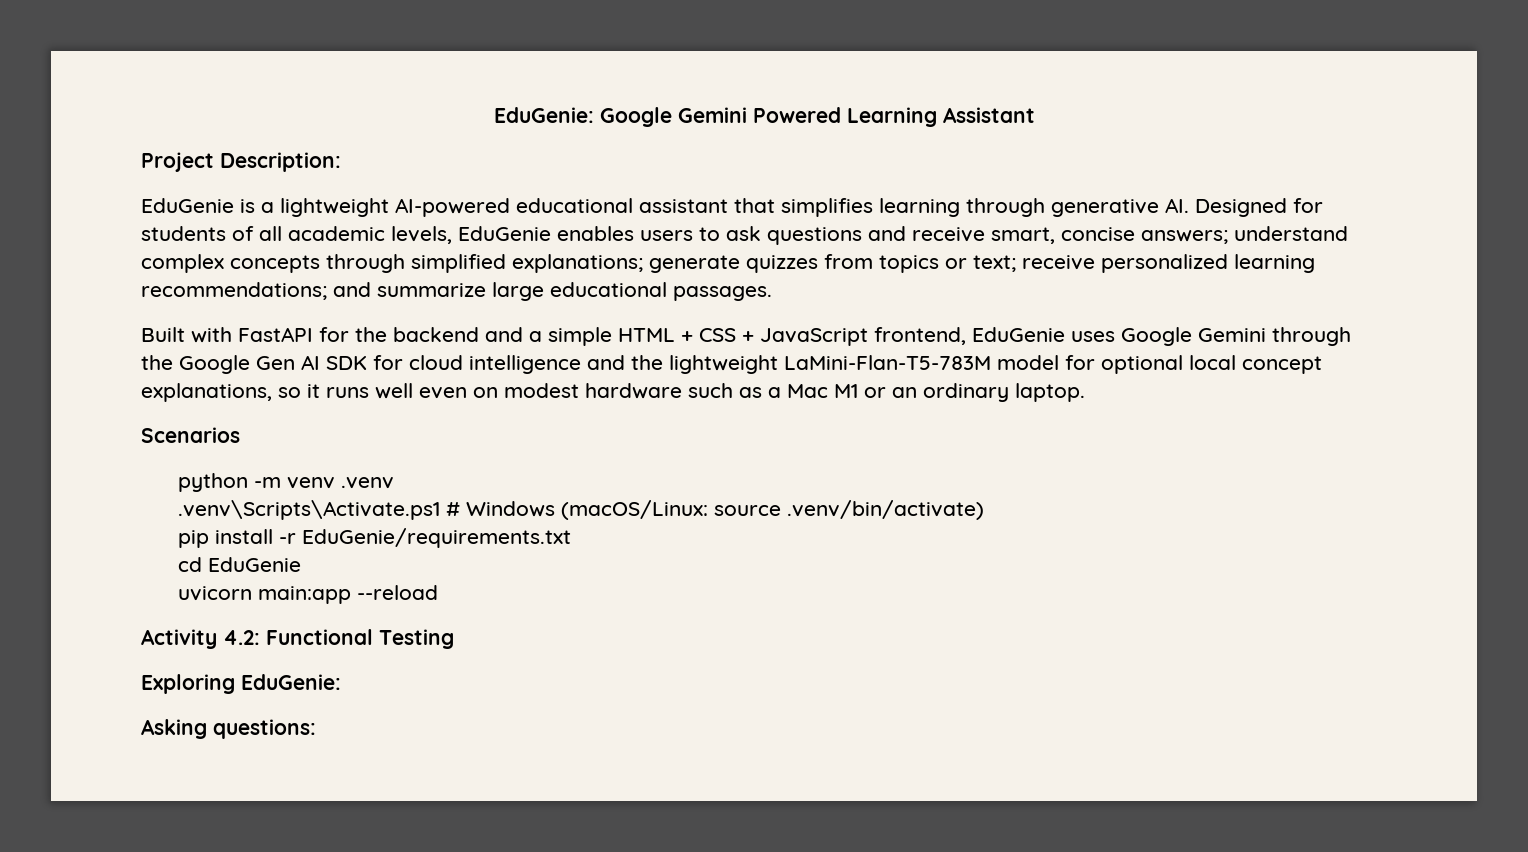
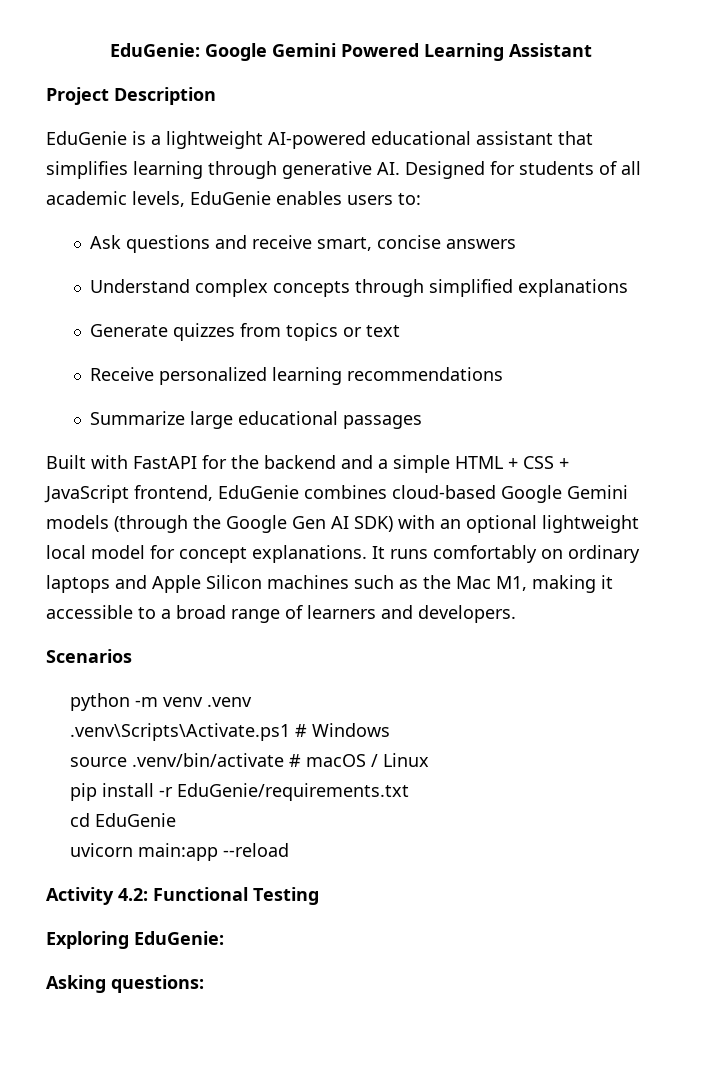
[220,152,341,172] Description: -> [114,87,216,105] Description
[699,226,761,241] to ask -> [398,193,421,205] [89,235,121,249] to: // Ask
[1141,226,1348,244] answers; understand -> [445,239,516,249] [89,279,190,293] answers // Understand
[512,254,740,273] explanations; generate -> [517,279,628,297] [89,324,168,337] explanations // Generate
[973,254,1315,273] [141,282,486,300] text; receive personalized learning recommendations; and summarize -> [365,325,400,337] [89,367,503,385] [89,411,185,425] text // Receive personalized learning recommendations // Summarize
[673,286,772,301] passages. -> [342,415,422,429] passages
[1071,327,1351,346] [141,355,1322,374] [141,383,1085,402] uses Google Gemini through the Google Gen AI SDK for cloud intelligence and the lightweight LaMini-Flan-T5-783M model for optional local concept explanations, so it runs well even on modest hardware such as a Mac M1 or an ordinary laptop. -> [304,485,628,503] [46,515,639,533] [46,545,640,563] [46,575,613,593] [46,605,516,623] combines cloud-based Google Gemini models (through the Google Gen AI SDK) with an optional lightweight local model for concept explanations. It runs comfortably on ordinary laptops and Apple Silicon machines such as the Mac M1, making it accessible to a broad range of learners and developers.
[561,500,985,520] (macOS/Linux: source .venv/bin/activate) -> [69,753,429,767] // source .venv/bin/activate # macOS / Linux

